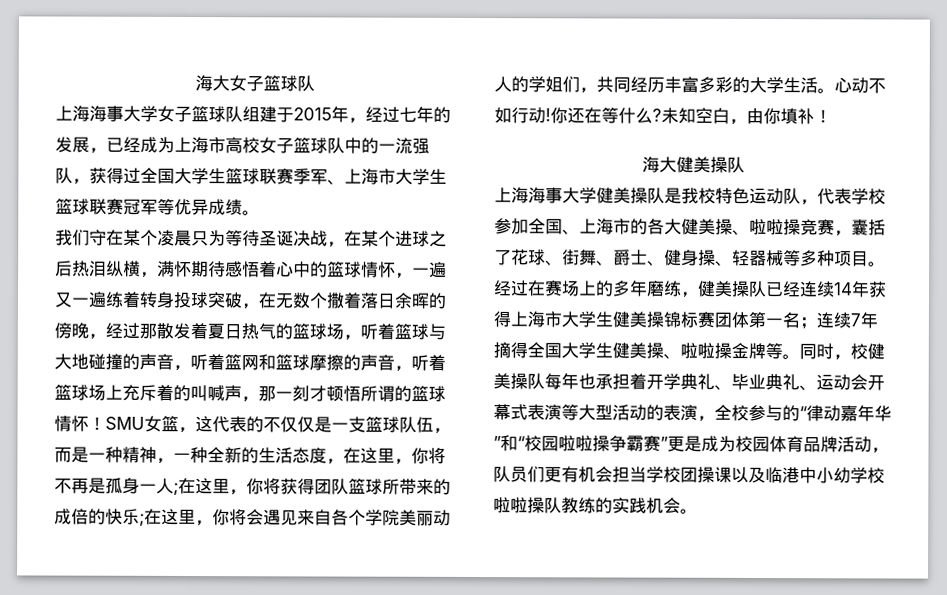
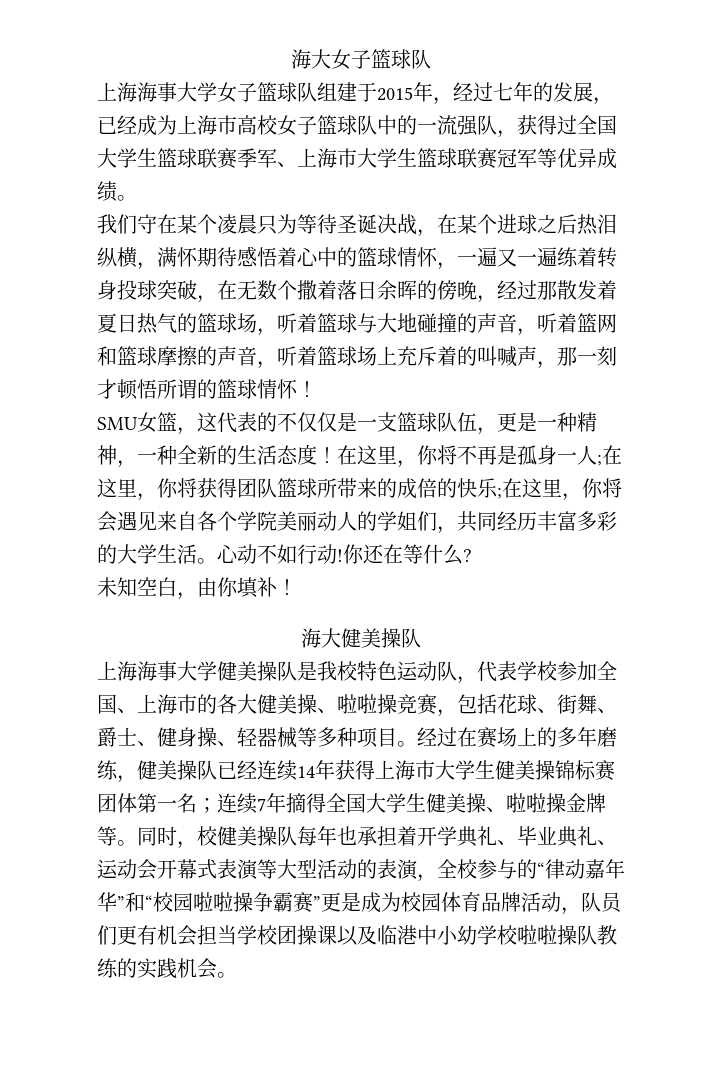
(106, 423) none -> (317, 389) //
[54,446,72,463] 而 -> [497,412,517,432] 更
[326,458,344,465] ， -> [317,446,337,464] ！
(662, 115) none -> (472, 555) //
[851,219,886,236] [494,250,512,266] 囊括了 -> [457,694,497,714] 包括

